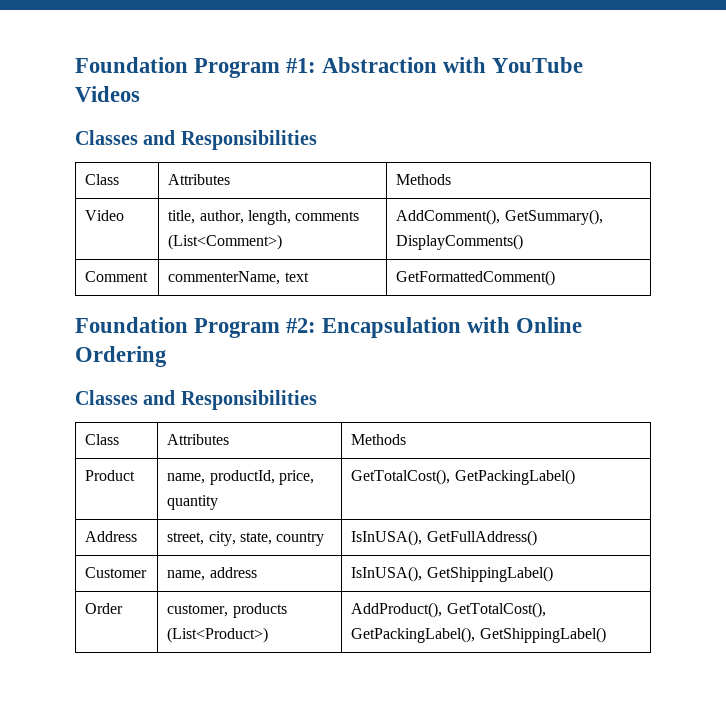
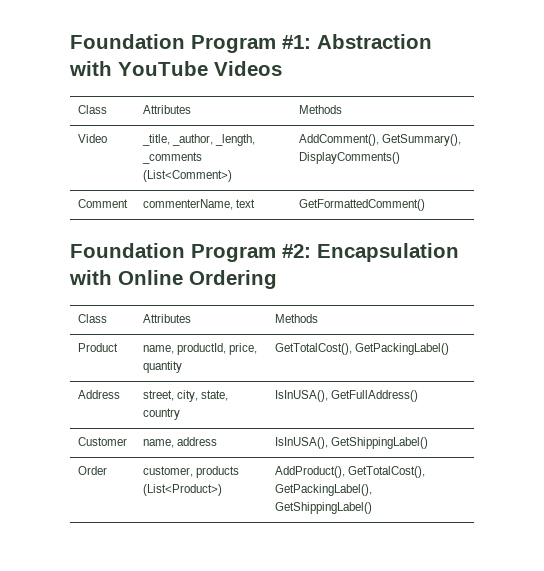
[75,130,317,150] // Classes and Responsibilities -> (282, 68) none
[168,210,360,225] title, author, length, comments -> [141,134,255,146] [141,152,202,164] _title, _author, _length, _comments
[75,390,317,410] // Classes and Responsibilities -> (277, 279) none

